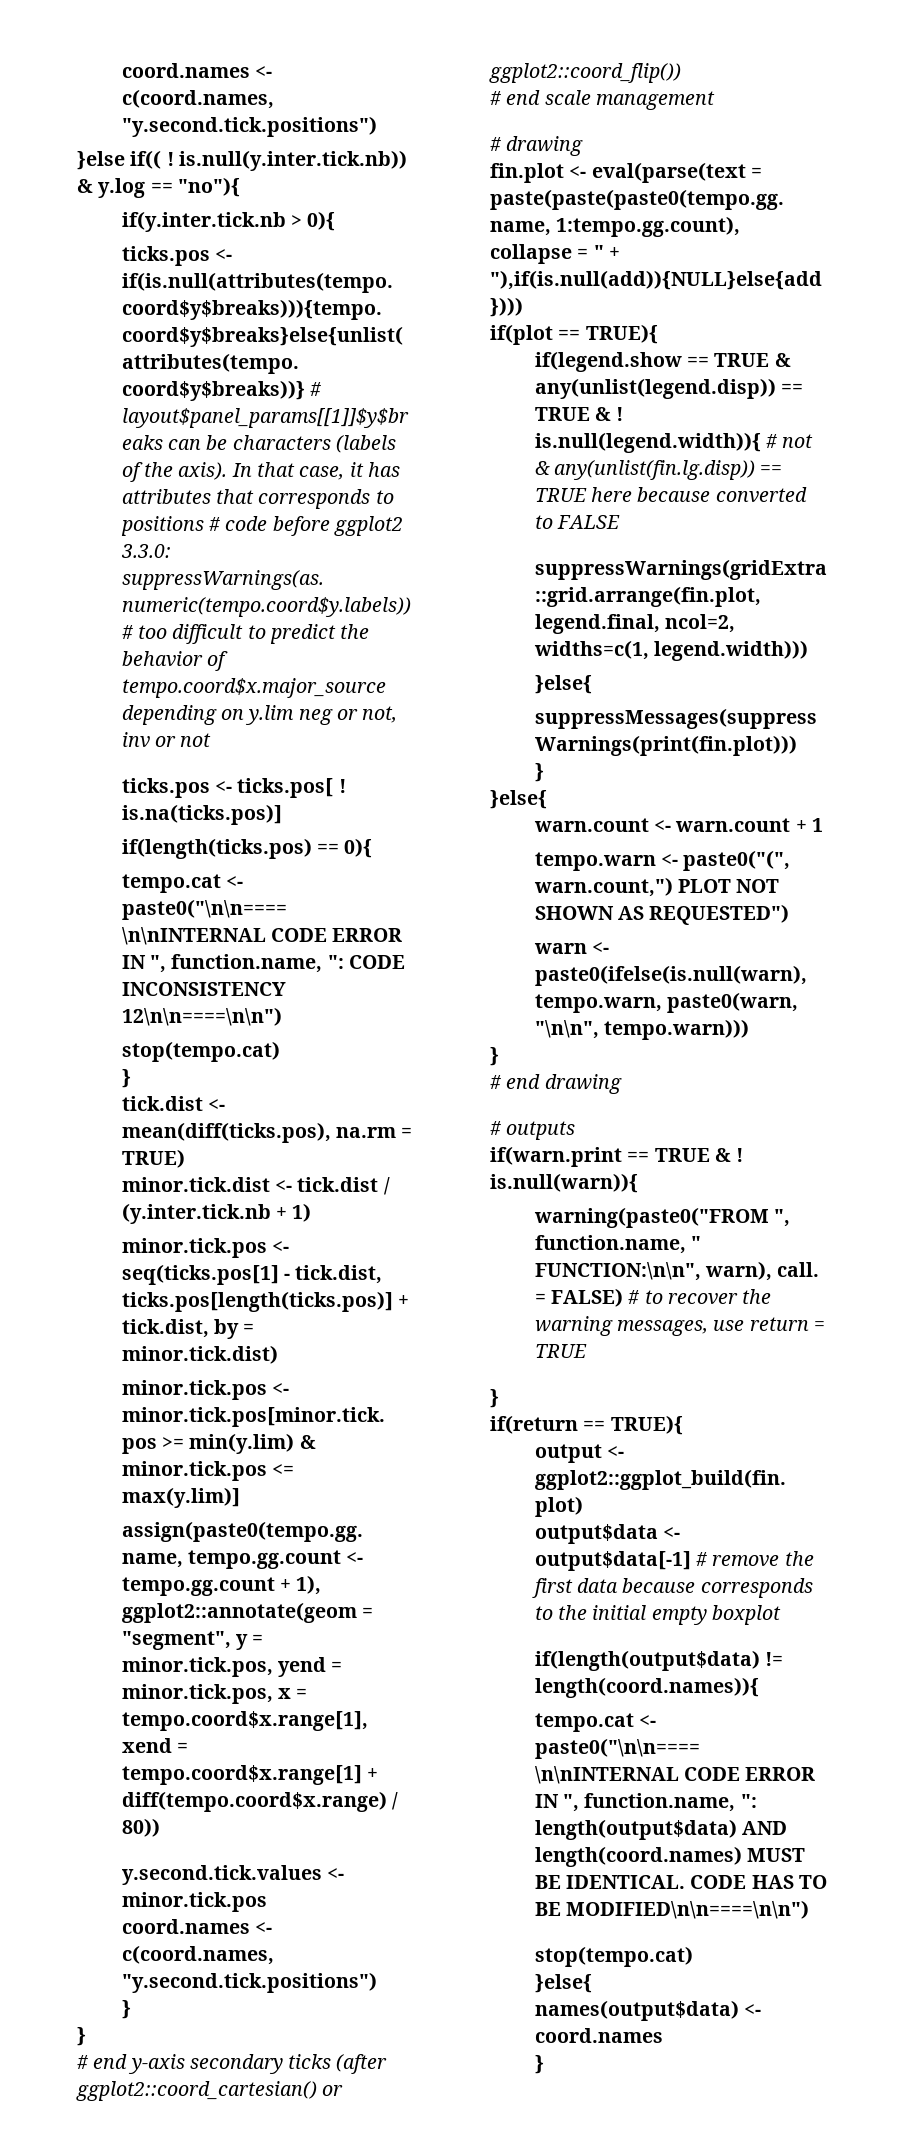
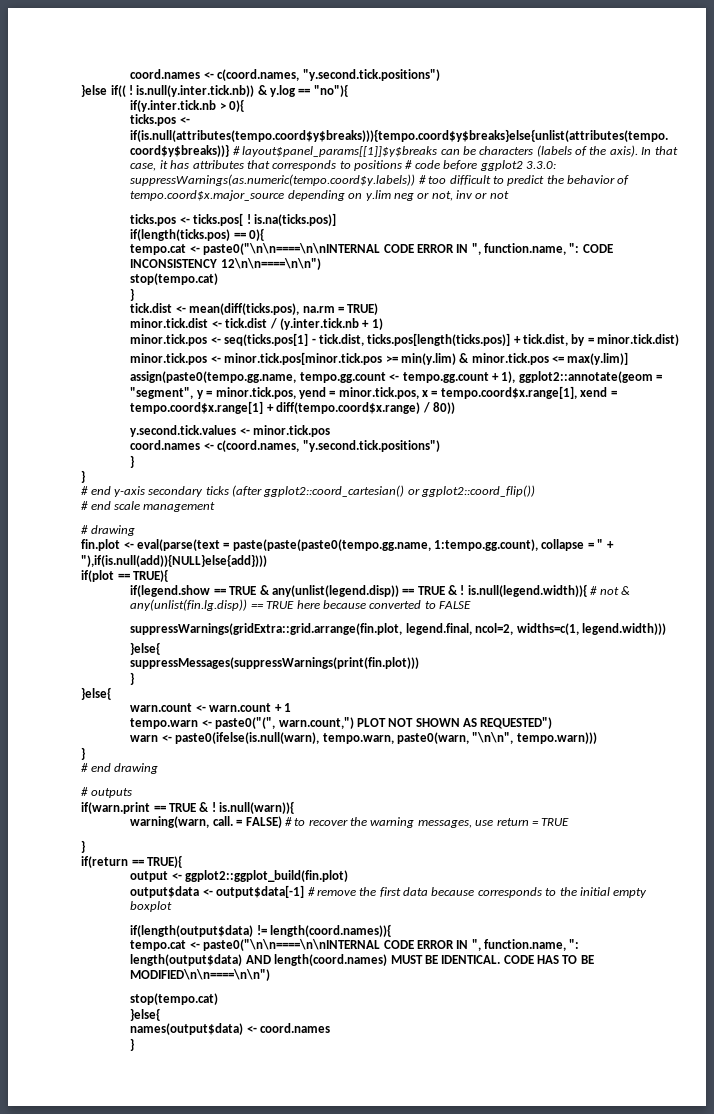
[533,1207,791,1228] [534,1235,702,1254] [534,1261,773,1281] warning(paste0("FROM ", function.name, " FUNCTION:\n\n", warn), -> [130,816,210,828] warning(warn,

